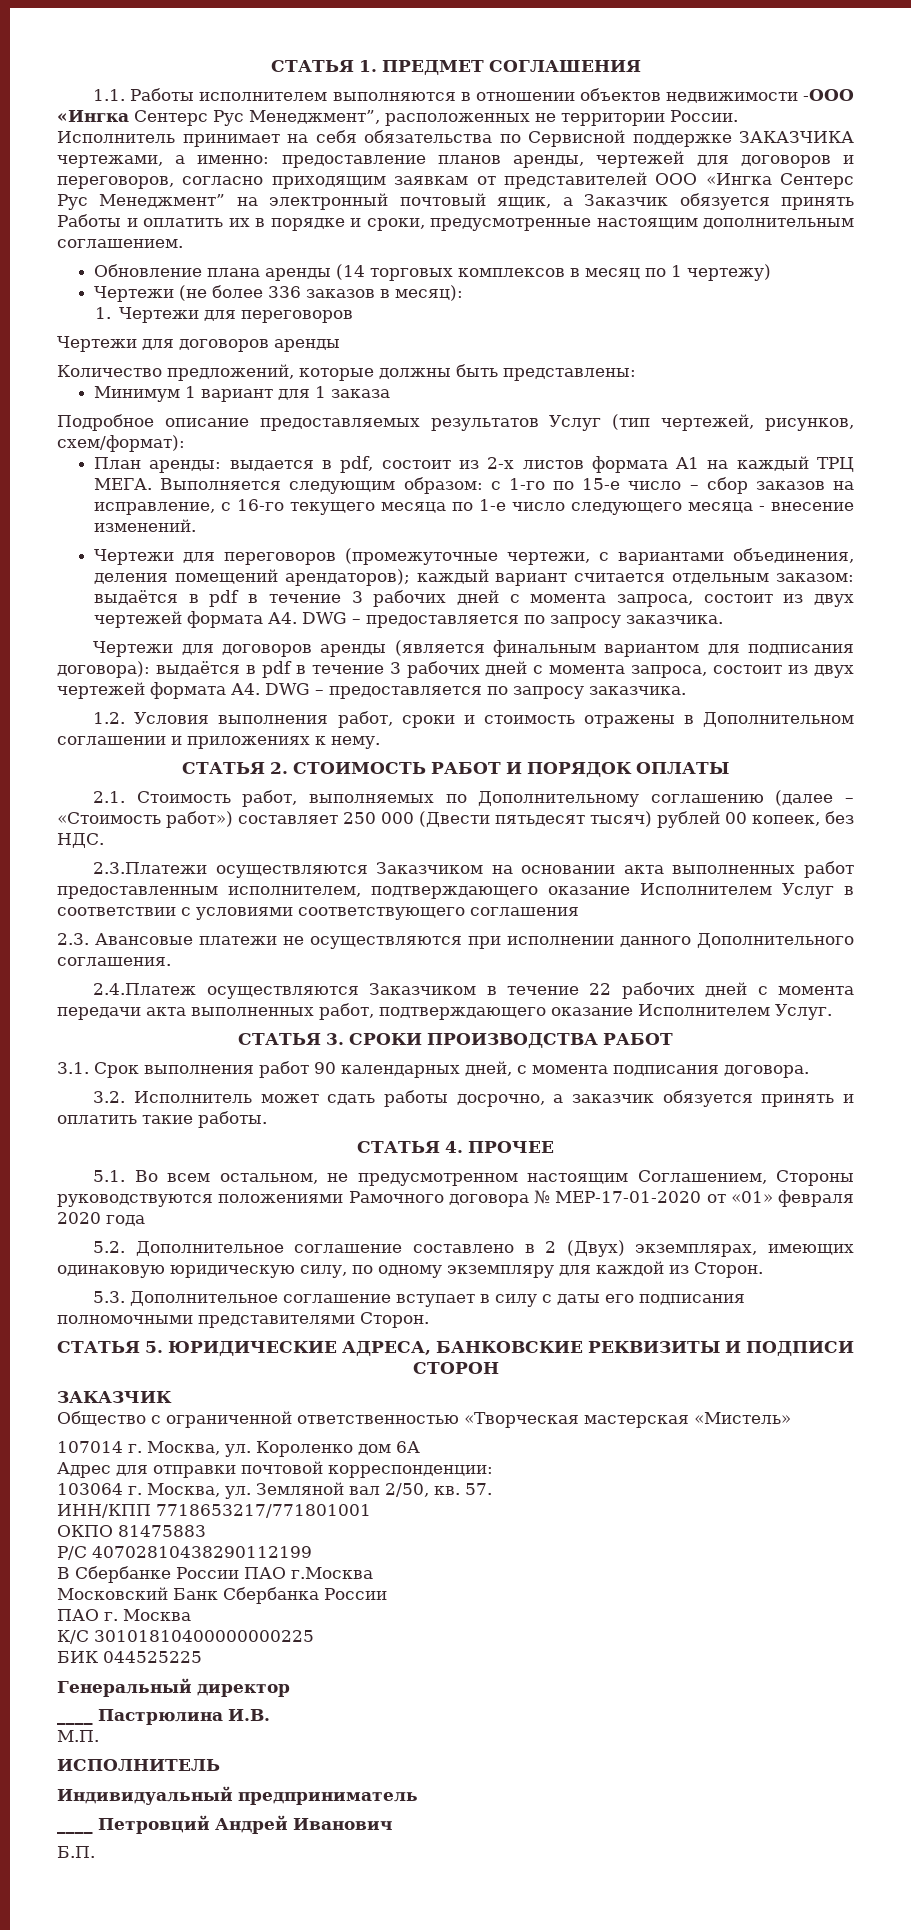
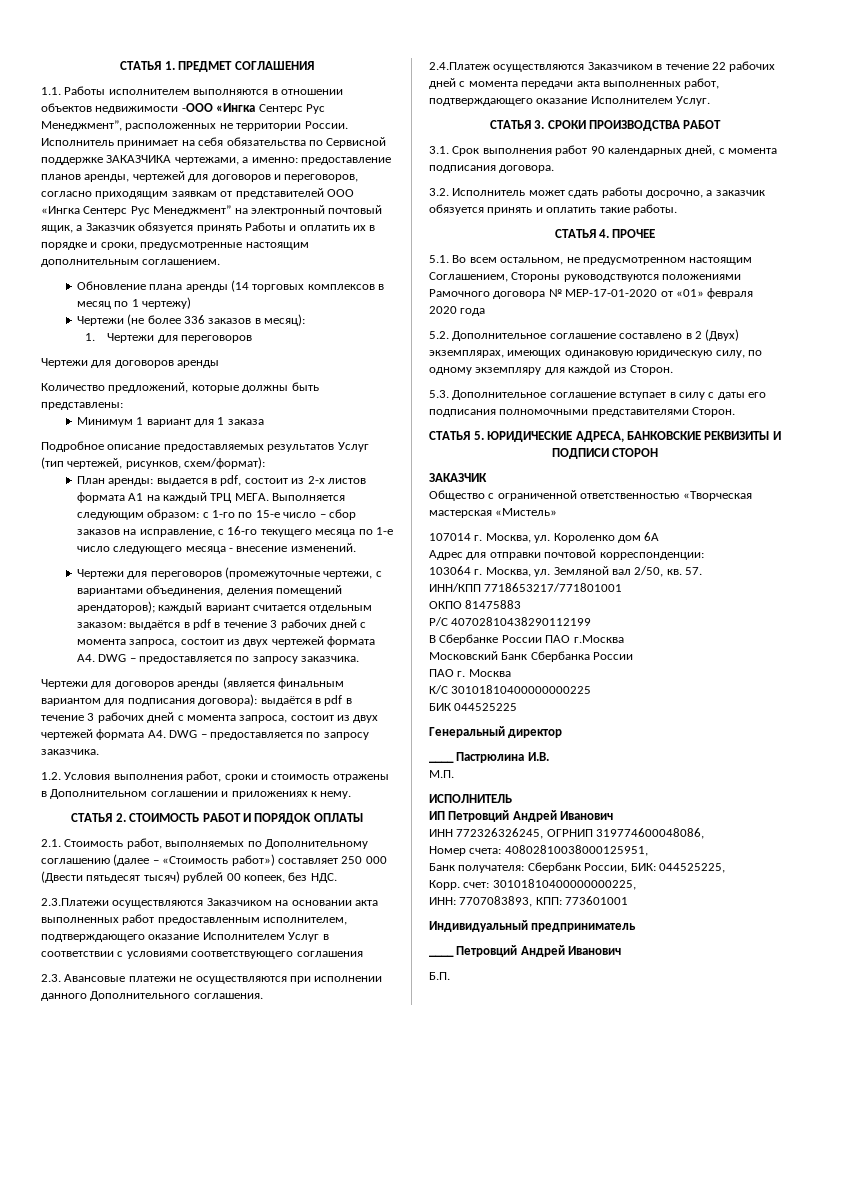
(220, 1765) none -> [429,810,614,822] [429,828,705,839] [429,845,648,856] [429,862,725,873] [429,879,636,890] [429,896,629,907] // ИП Петровций Андрей Иванович // ИНН 772326326245, ОГРНИП 319774600048086, // Номер счета: 40802810038000125951, // Банк получателя: Сбербанк России, БИК: 044525225, // Корр. счет: 30101810400000000225, // ИНН: 7707083893, КПП: 773601001

